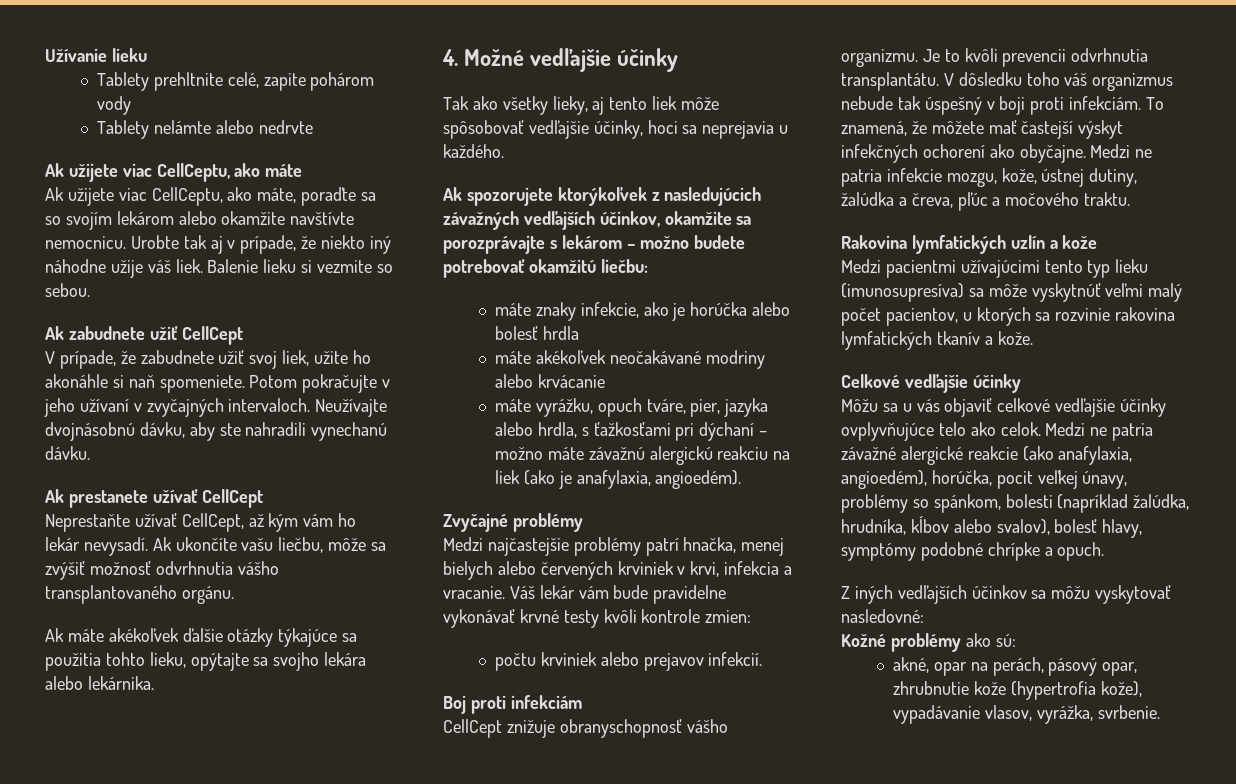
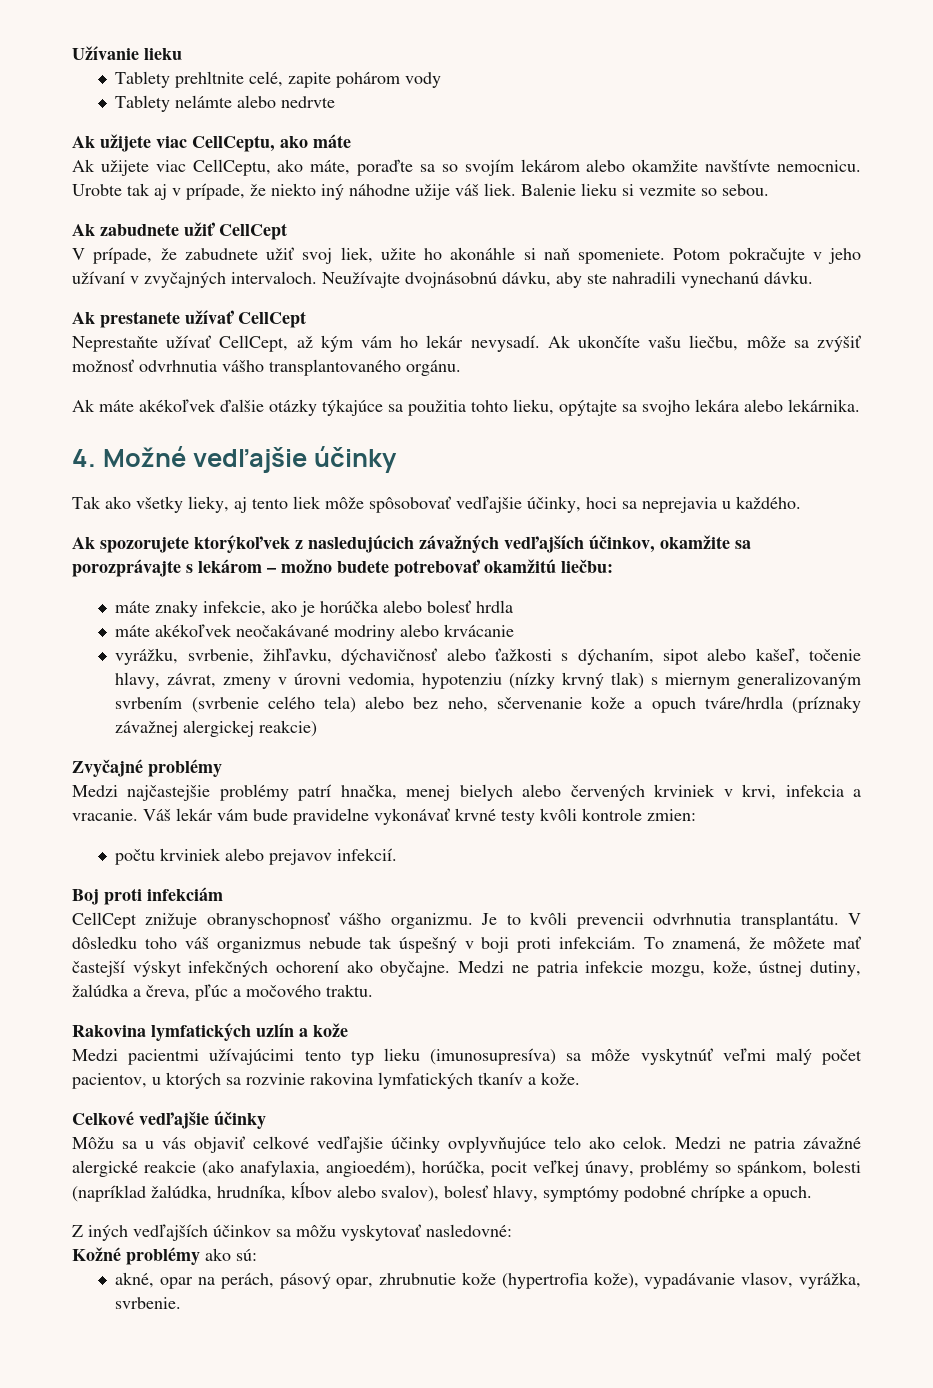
[495,398,769,417] [495,422,769,441] [495,446,791,465] [495,470,742,489] máte vyrážku, opuch tváre, pier, jazyka alebo hrdla, s ťažkosťami pri dýchaní – možno máte závažnú alergickú reakciu na liek (ako je anafylaxia, angioedém). -> [115,648,862,665] [115,672,861,689] [115,696,861,713] [115,720,318,737] vyrážku, svrbenie, žihľavku, dýchavičnosť alebo ťažkosti s dýchaním, sipot alebo kašeľ, točenie hlavy, závrat, zmeny v úrovni vedomia, hypotenziu (nízky krvný tlak) s miernym generalizovaným svrbením (svrbenie celého tela) alebo bez neho, sčervenanie kože a opuch tváre/hrdla (príznaky závažnej alergickej reakcie)

